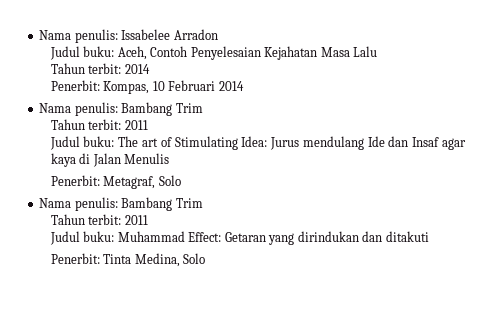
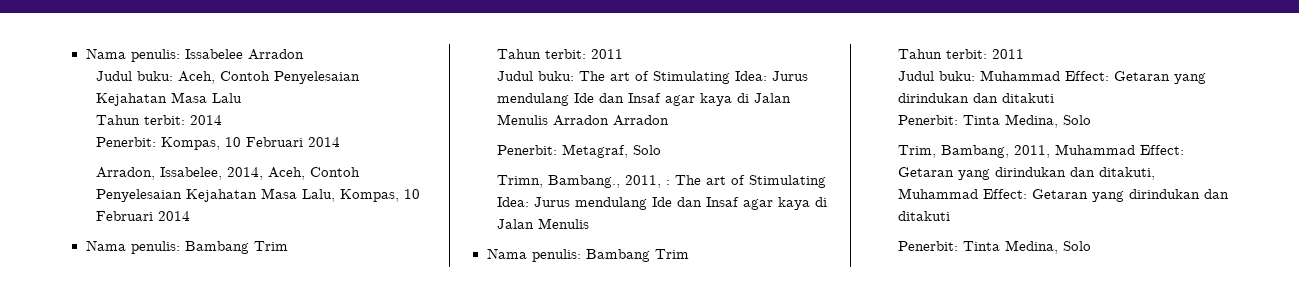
(244, 86) none -> [95,167,360,180] [95,188,420,202] [95,211,190,221] // Arradon, Issabelee, 2014, Aceh, Contoh Penyelesaian Kejahatan Masa Lalu, Kompas, 10 Februari 2014
(170, 158) none -> [552,115,669,126] Arradon Arradon
(181, 180) none -> [496,175,826,188] [496,197,827,210] [496,218,589,229] // Trimn, Bambang., 2011, : The art of Stimulating Idea: Jurus mendulang Ide dan Insaf agar kaya di Jalan Menulis
(206, 258) none -> [897,144,1184,158] [897,167,1155,180] [897,188,1229,202] [897,211,950,221] [897,240,1091,254] // Trim, Bambang, 2011, Muhammad Effect: Getaran yang dirindukan dan ditakuti, Muhammad Effect: Getaran yang dirindukan dan ditakuti // Penerbit: Tinta Medina, Solo

